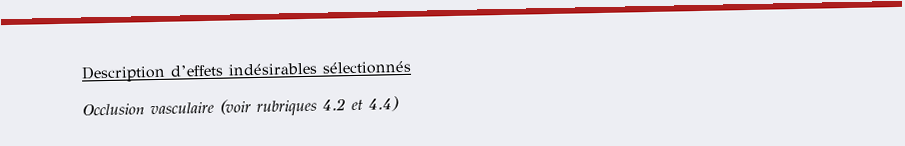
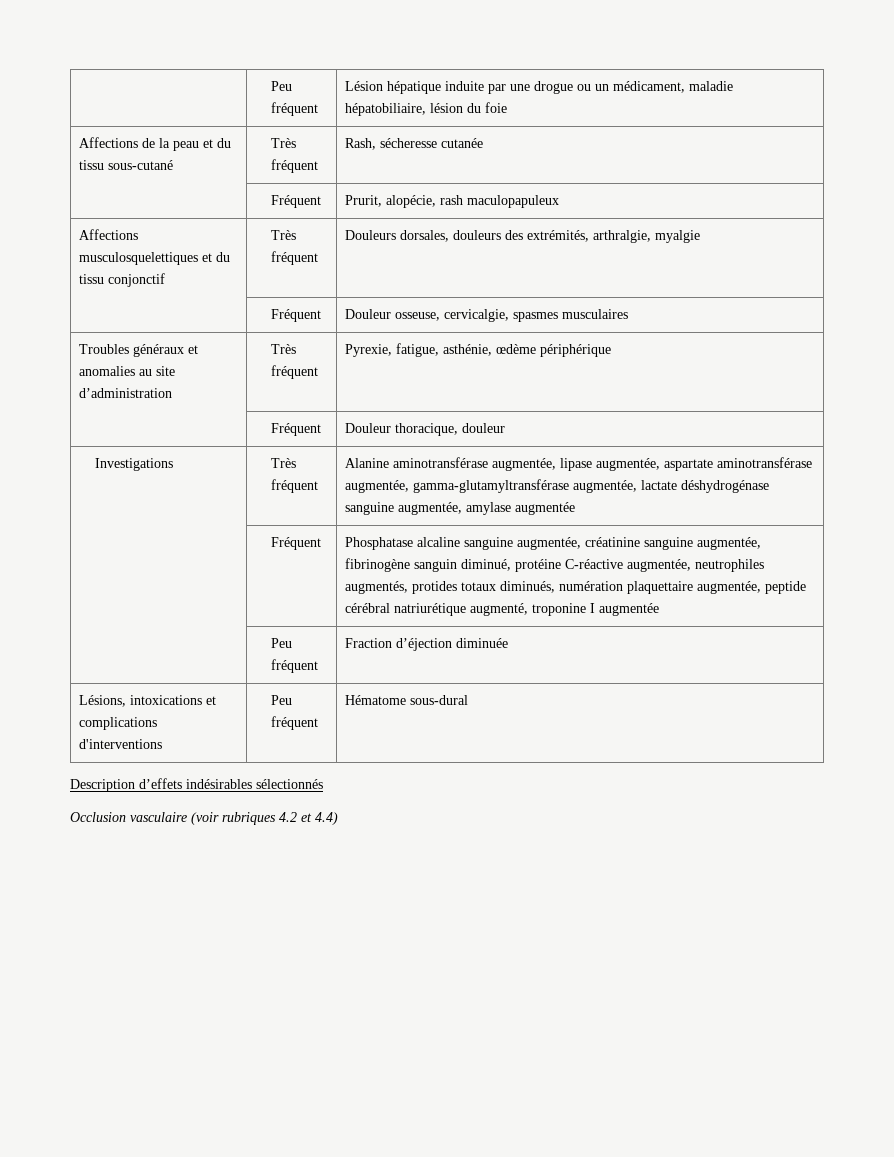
(81, 73) none -> [271,81,293,91] [271,102,319,116] [344,81,733,94] [344,102,507,116] [78,137,231,151] [78,160,173,170] [271,138,297,148] [271,159,319,173] [344,138,483,150] [271,195,322,208] [344,195,559,208] [78,229,138,240] [78,252,230,265] [78,273,165,287] [271,230,297,240] [271,251,319,265] [344,230,700,243] [271,309,322,322] [344,309,628,322] [78,344,198,357] [78,366,175,376] [78,388,172,398] [271,344,297,354] [271,365,319,379] [344,343,611,357] [271,423,322,436] [344,423,505,436] [95,458,174,471] [271,458,297,468] [271,479,319,493] [344,457,812,471] [344,479,769,493] [344,502,575,515] [271,537,322,550] [344,537,761,550] [344,558,764,572] [344,581,806,594] [344,603,659,616] [271,638,293,648] [271,659,319,673] [344,638,508,651] [78,695,216,707] [78,717,157,730] [78,739,162,749] [271,695,293,705] [271,716,319,730] [344,695,468,705] | Peu fréquent | Lésion hépatique induite par une drogue ou un médicament, maladie hépatobiliaire, lésion du foie // Affections de la peau et du tissu sous-cutané | Très fréquent | Rash, sécheresse cutanée // | Fréquent | Prurit, alopécie, rash maculopapuleux // Affections musculosquelettiques et du tissu conjonctif | Très fréquent | Douleurs dorsales, douleurs des extrémités, arthralgie, myalgie // | Fréquent | Douleur osseuse, cervicalgie, spasmes musculaires // Troubles généraux et anomalies au site d’administration | Très fréquent | Pyrexie, fatigue, asthénie, œdème périphérique // | Fréquent | Douleur thoracique, douleur // Investigations | Très fréquent | Alanine aminotransférase augmentée, lipase augmentée, aspartate aminotransférase augmentée, gamma-glutamyltransférase augmentée, lactate déshydrogénase sanguine augmentée, amylase augmentée // | Fréquent | Phosphatase alcaline sanguine augmentée, créatinine sanguine augmentée, fibrinogène sanguin diminué, protéine C-réactive augmentée, neutrophiles augmentés, protides totaux diminués, numération plaquettaire augmentée, peptide cérébral natriurétique augmenté, troponine I augmentée // | Peu fréquent | Fraction d’éjection diminuée // Lésions, intoxications et complications d'interventions | Peu fréquent | Hématome sous-dural //

